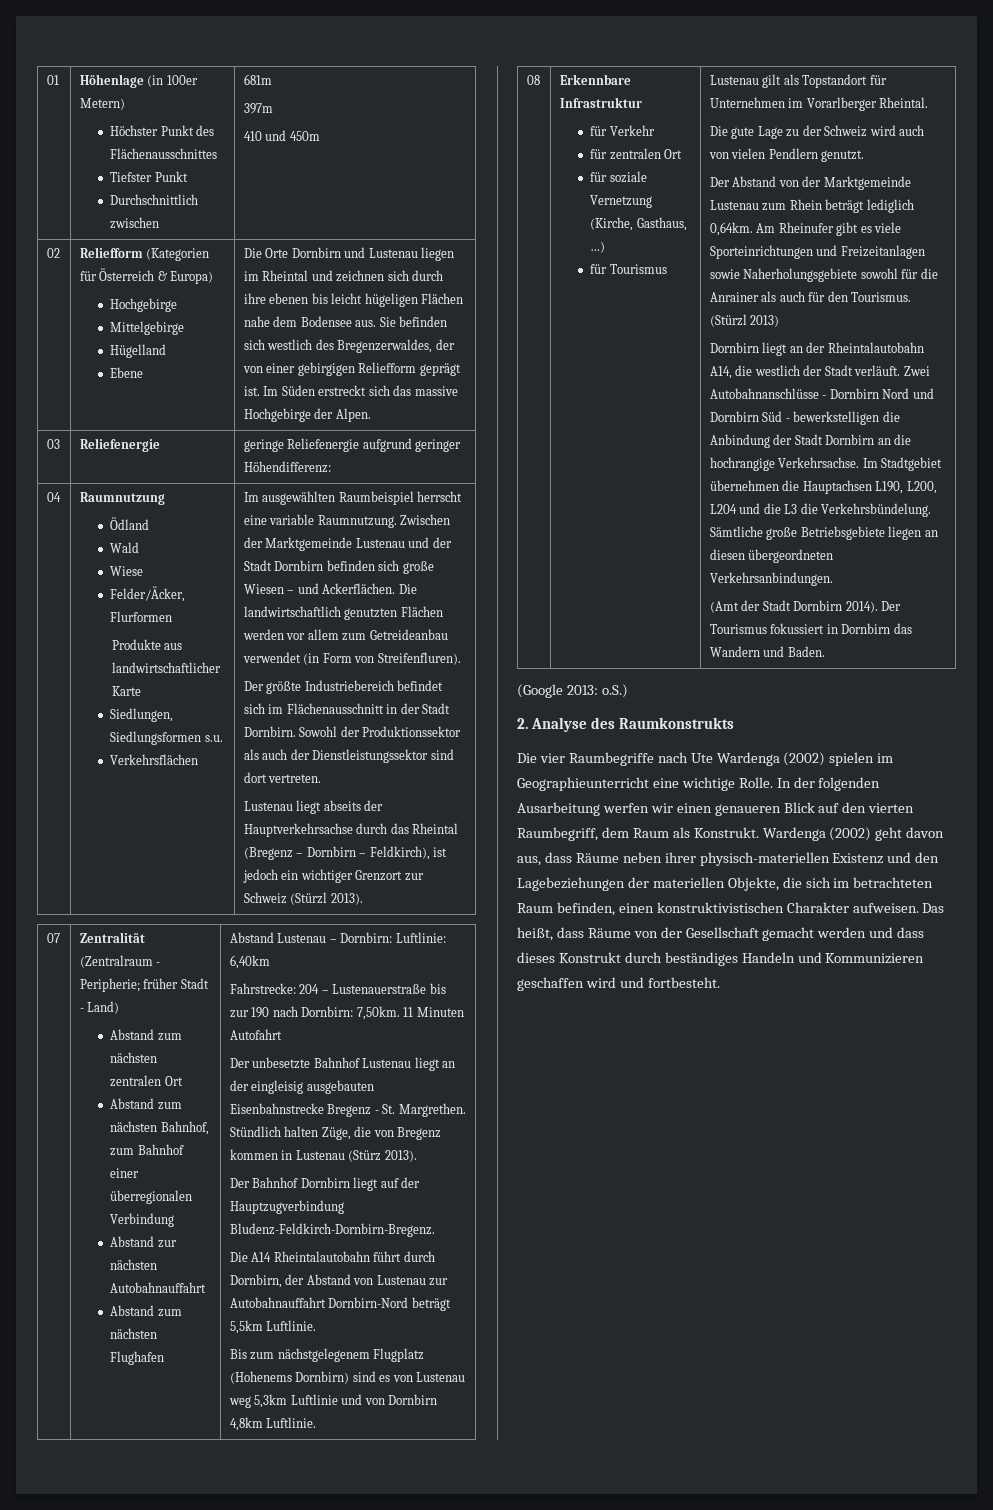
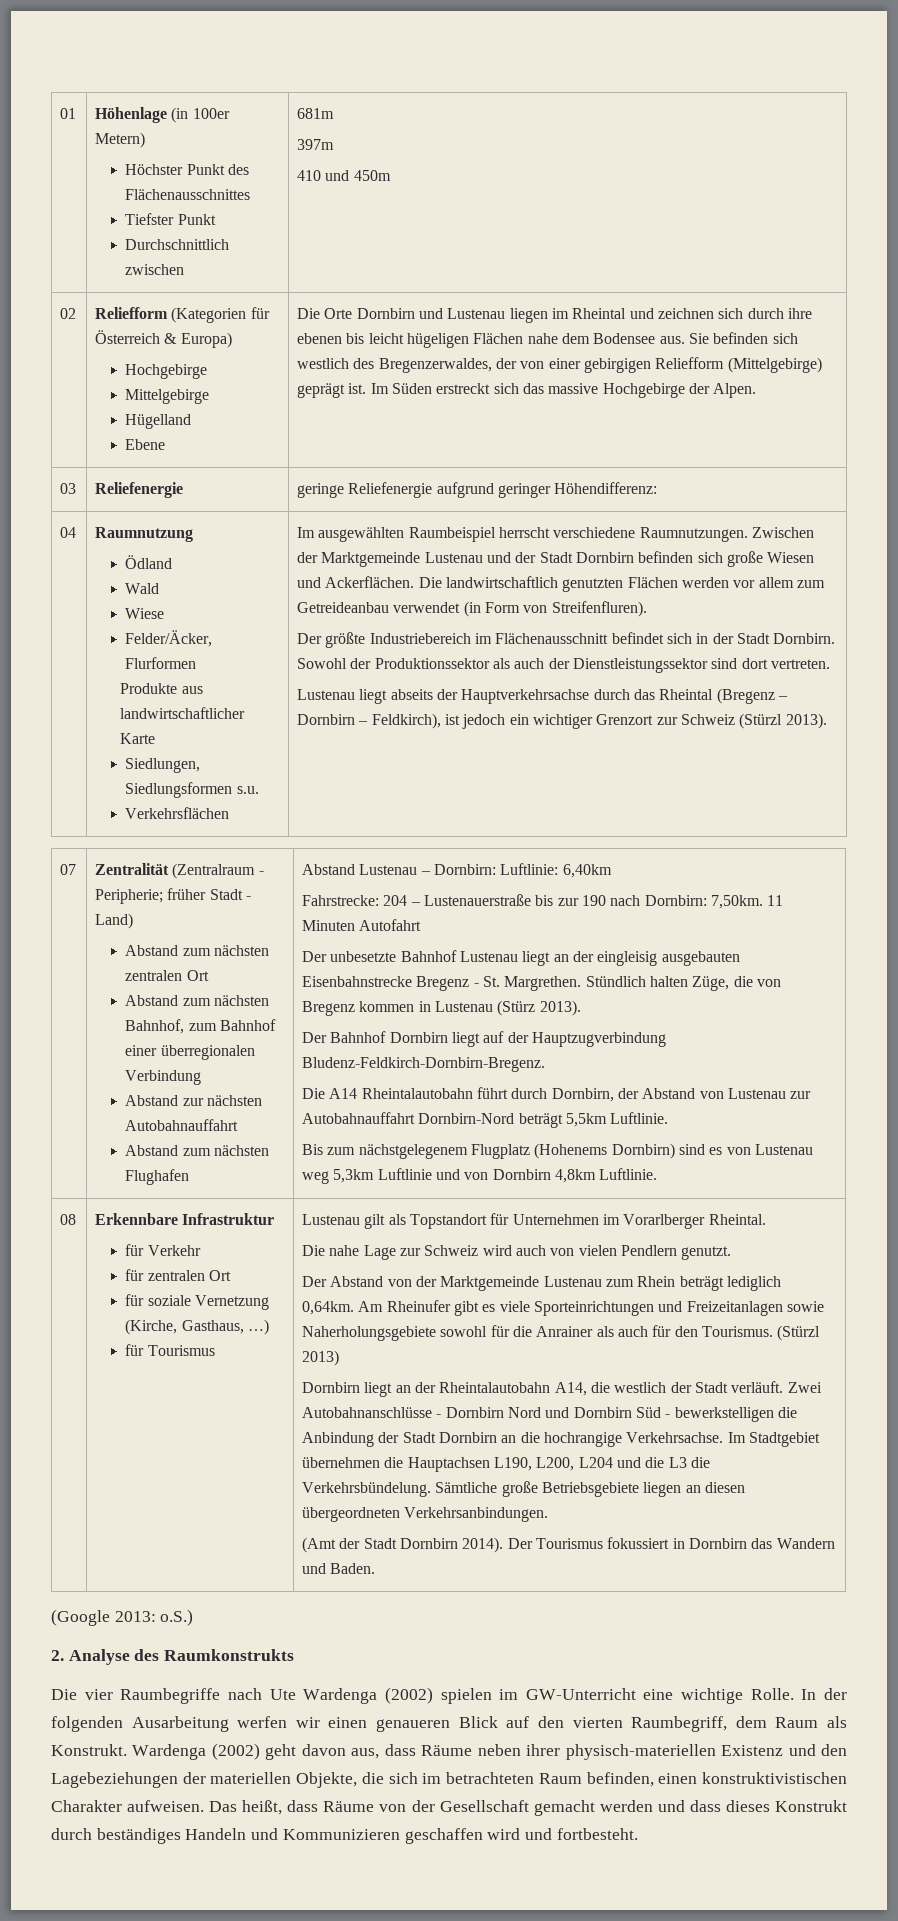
(417, 367) none -> [727,357,822,373] (Mittelgebirge)
[243,514,397,528] eine variable Raumnutzung. -> [553,527,748,542] verschiedene Raumnutzungen.
[287,590,295,594] – -> (815, 557) none
[397,680,444,691] [243,703,384,714] befindet sich im Flächenausschnitt -> [474,632,692,644] im Flächenausschnitt befindet sich
[731,125,822,139] gute Lage zu der -> [329,1245,421,1260] nahe Lage zur
[517,777,649,791] Geographieunterricht -> [525,1688,636,1700] GW-Unterricht

